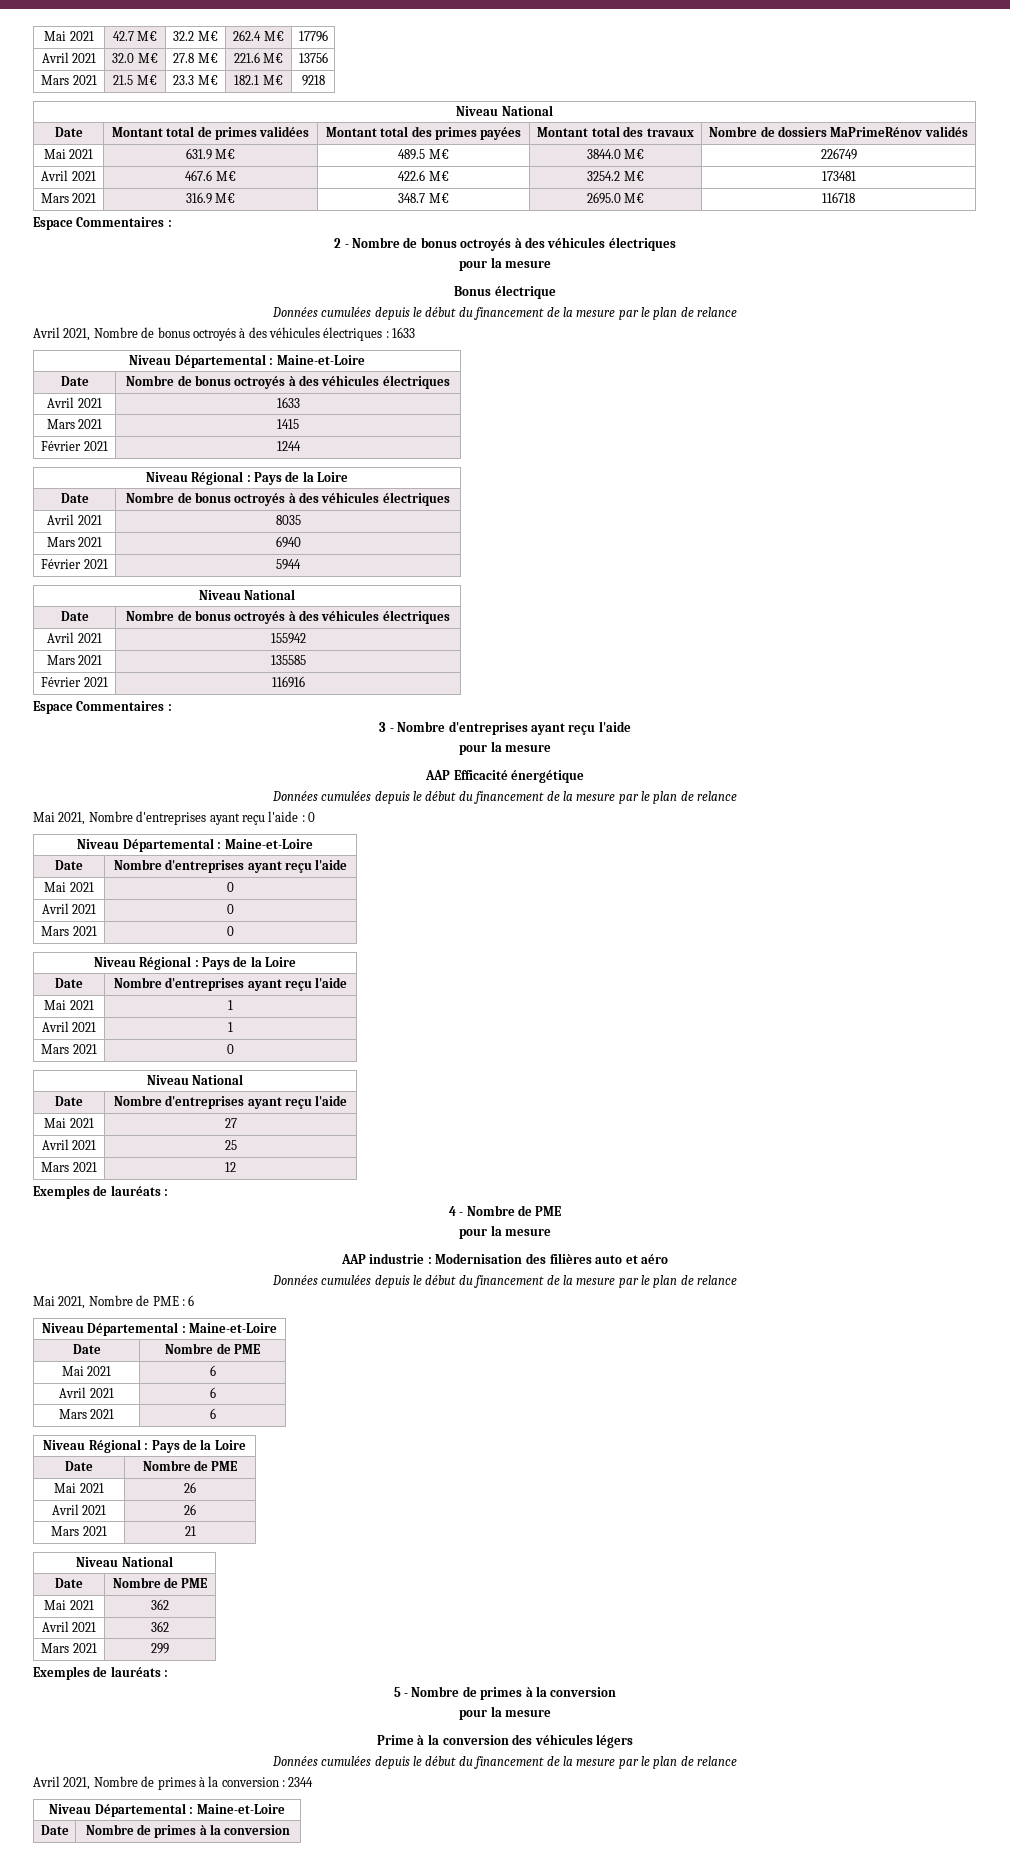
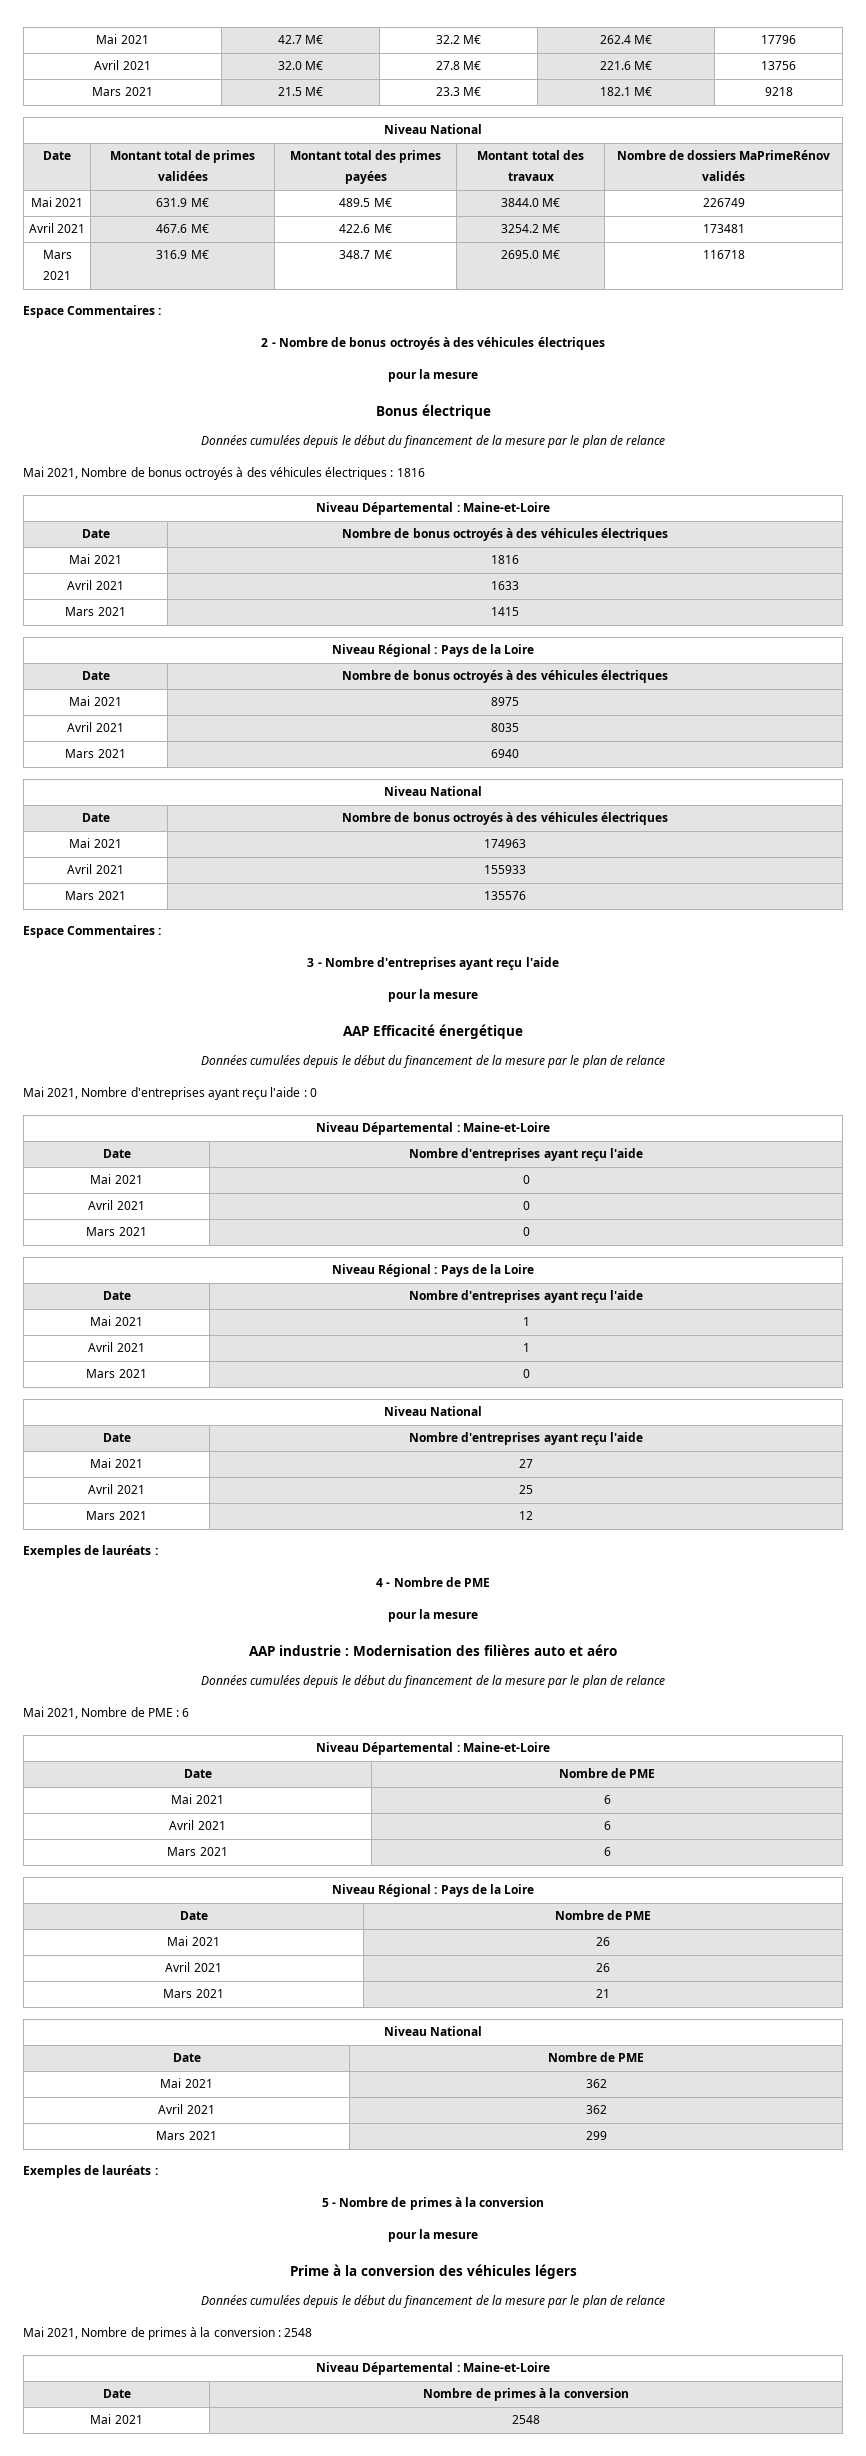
[33,327,60,338] Avril -> [23,467,44,477] Mai
[392,327,416,338] 1633 -> [396,468,425,477] 1816
(450, 382) none -> [69,554,122,564] [491,555,519,564] // Mai 2021 | 1816
[41,441,108,451] [276,441,301,451] // Février 2021 | 1244 -> (519, 611) none
(450, 499) none -> [69,696,122,706] [491,697,519,706] // Mai 2021 | 8975
[41,559,108,569] [276,559,301,570] // Février 2021 | 5944 -> (519, 753) none
[47,632,102,643] [270,633,306,644] [46,655,103,665] [270,655,306,665] [41,677,108,687] [271,676,305,688] // Avril 2021 | 155942 // Mars 2021 | 135585 // Février 2021 | 116916 -> [69,838,122,848] [484,839,526,848] [67,864,124,874] [484,865,526,874] [65,891,126,900] [484,891,526,900] // Mai 2021 | 174963 // Avril 2021 | 155933 // Mars 2021 | 135576
[33,1776,60,1787] Avril -> [23,2327,44,2337] Mai
[288,1777,314,1787] 2344 -> [284,2328,313,2337] 2548
(291, 1830) none -> [90,2414,143,2424] [512,2415,540,2424] // Mai 2021 | 2548

